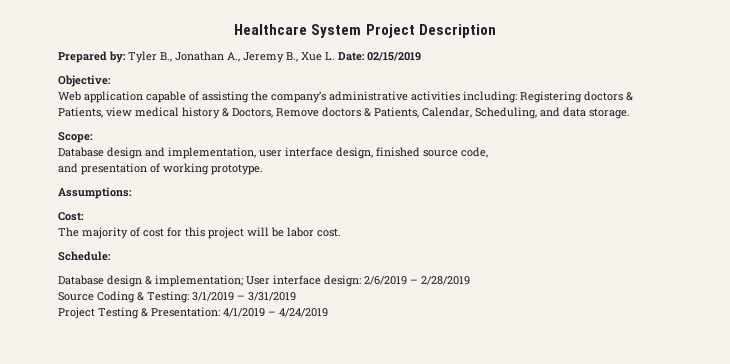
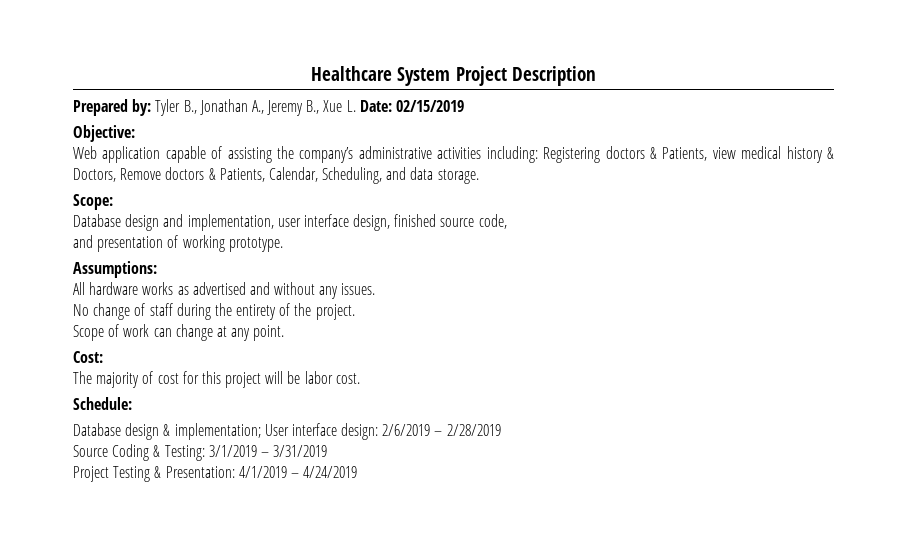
(132, 193) none -> [73,282,376,299] [73,303,355,320] [73,324,285,341] // All hardware works as advertised and without any issues. // No change of staff during the entirety of the project. // Scope of work can change at any point.

